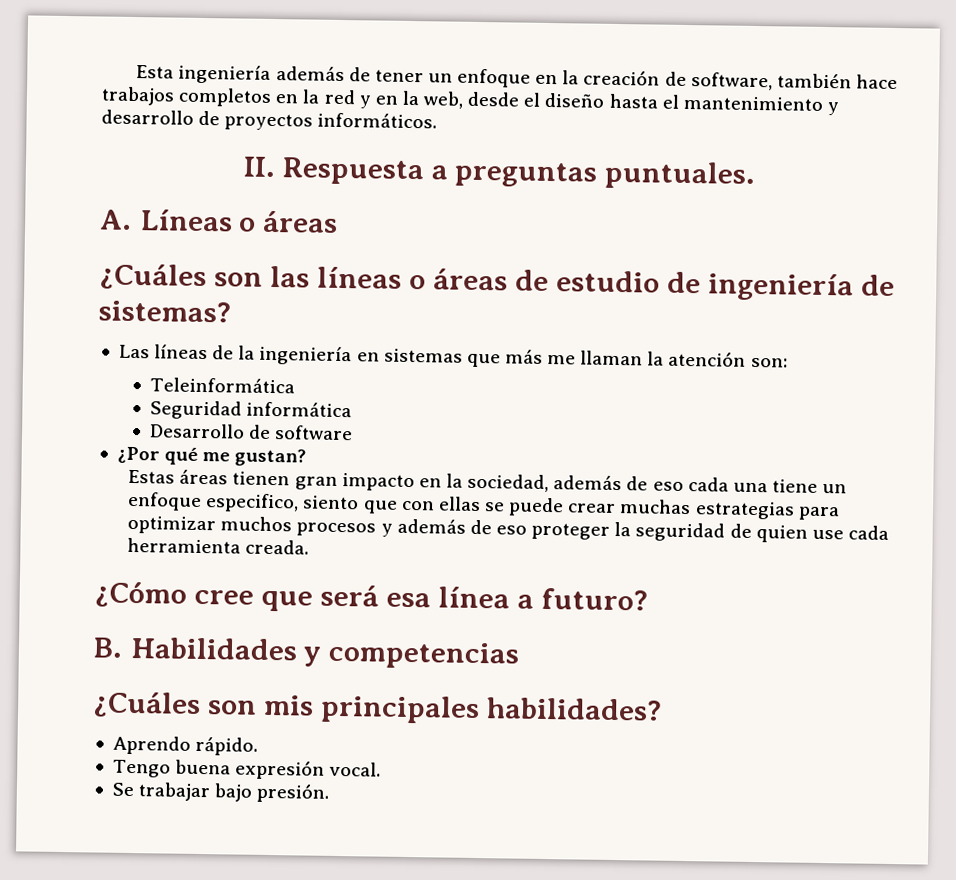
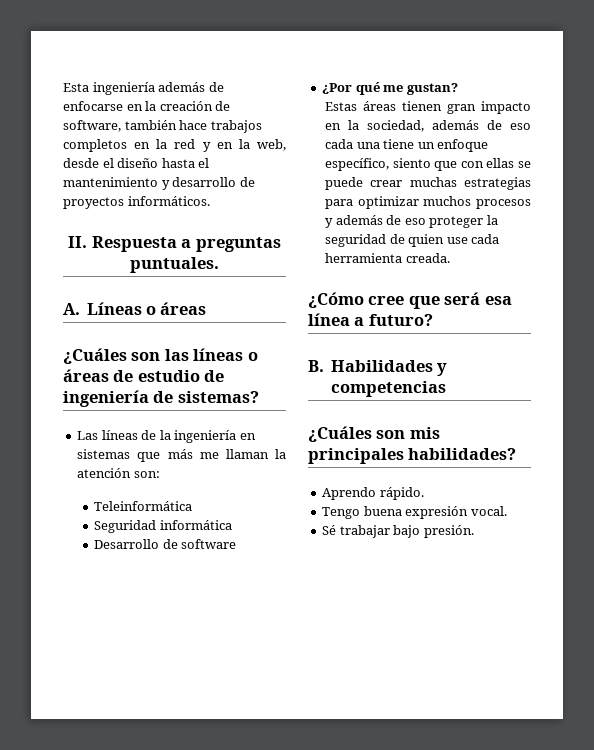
[374,68,532,88] tener un enfoque -> [63,101,123,111] enfocarse
[205,493,300,513] especifico, -> [325,158,390,171] específico,
[111,782,134,797] Se -> [322,525,337,535] Sé

